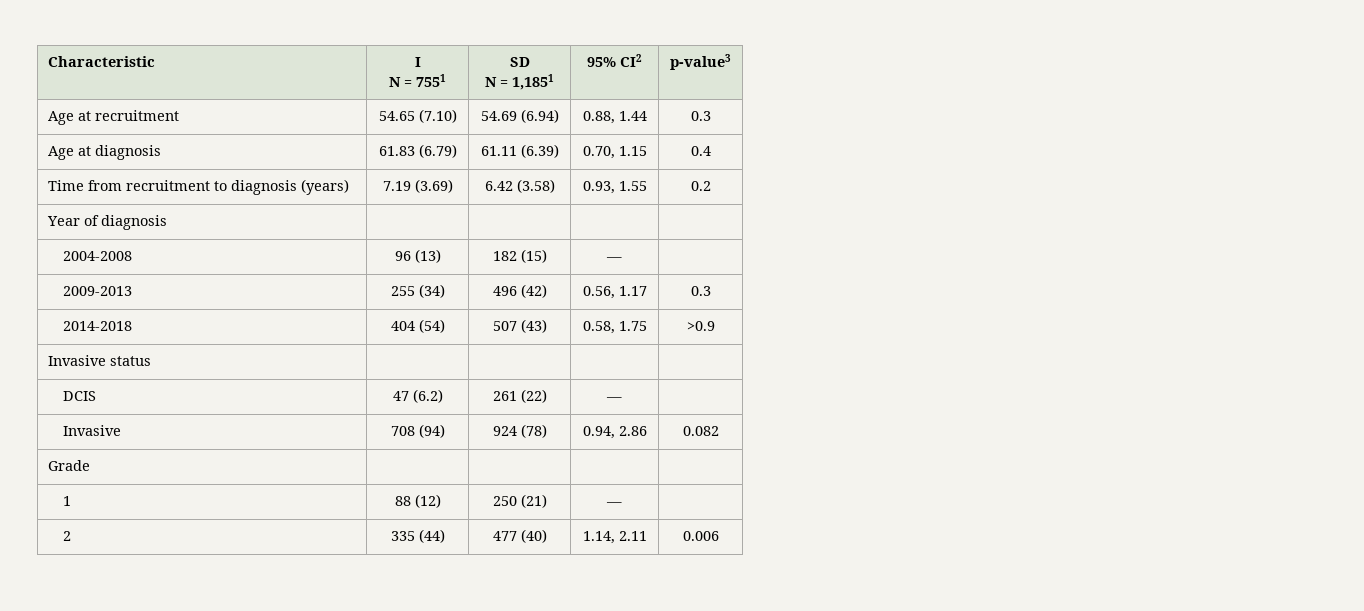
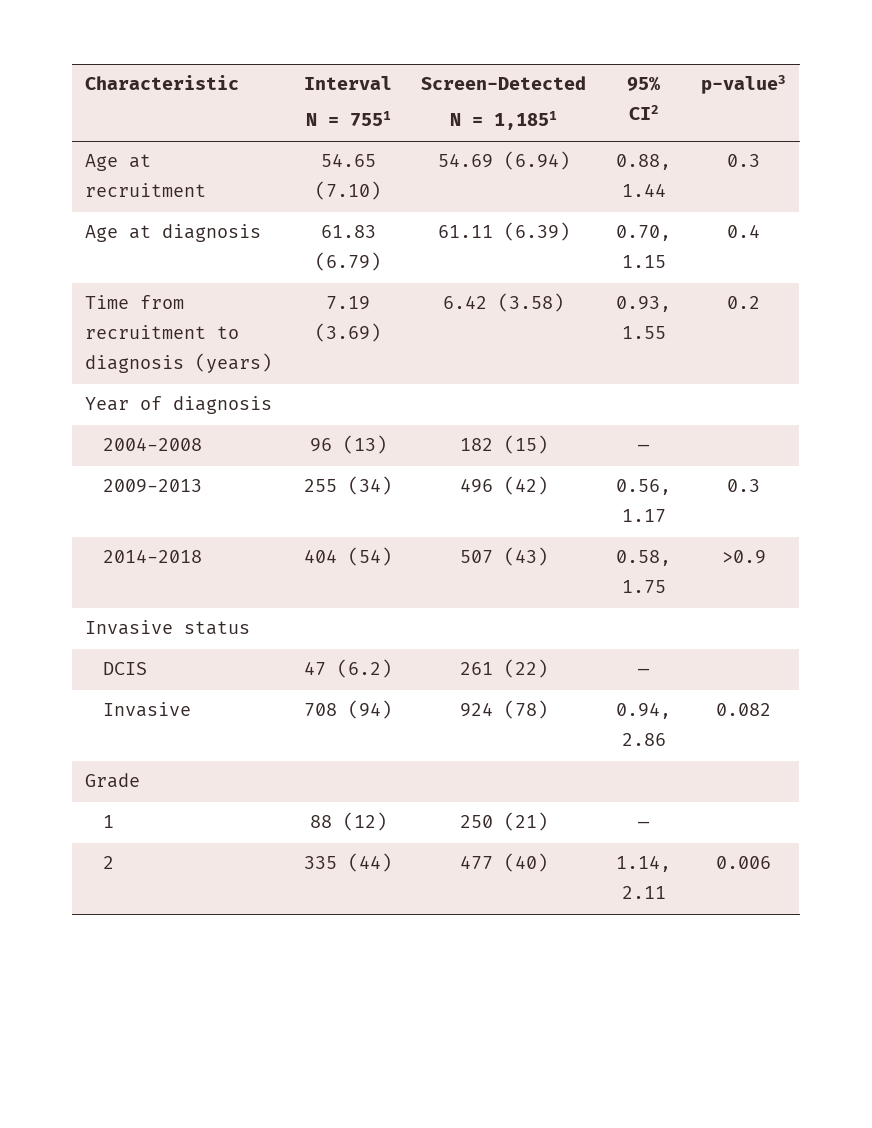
[414,57,421,67] I -> [304,76,392,90] Interval
[509,57,530,67] SD -> [421,76,586,90] Screen-Detected

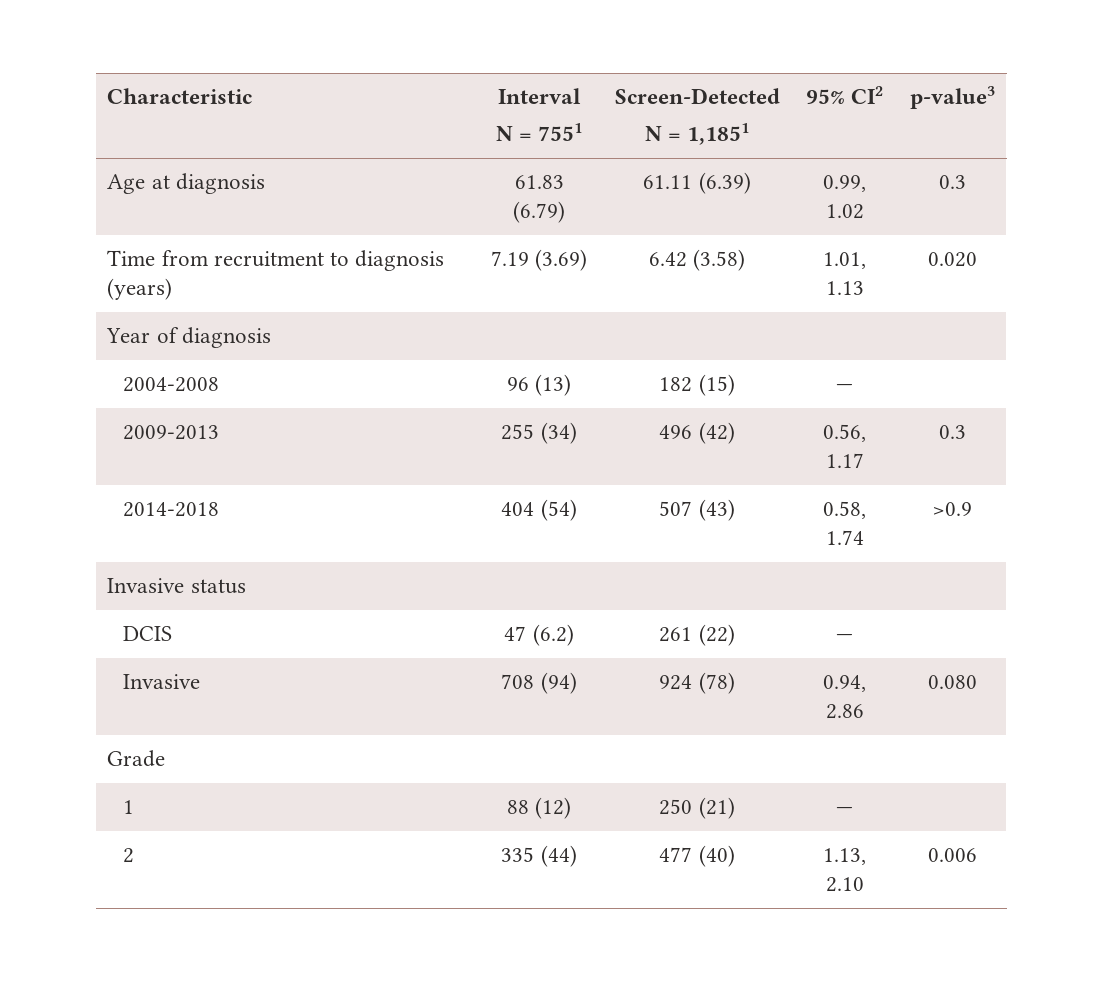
[84,154,151,171] [84,183,206,197] [320,154,376,167] [315,181,381,200] [437,151,570,170] [616,154,671,170] [621,184,666,197] [727,154,760,167] // Age at recruitment | 54.65 (7.10) | 54.69 (6.94) | 0.88, 1.44 | 0.3 -> (995, 97) none
[616,225,671,241] [621,255,666,268] [727,225,760,238] 0.70, 1.15 | 0.4 -> [823,175,866,192] [825,204,864,219] [938,175,966,189] 0.99, 1.02 | 0.3
[616,296,671,312] [621,326,666,339] [727,296,760,309] 0.93, 1.55 | 0.2 -> [823,252,866,269] [825,281,864,295] [927,252,977,267] 1.01, 1.13 | 0.020
[621,580,666,593] 1.75 -> [825,530,864,545] 1.74
[716,703,771,716] 0.082 -> [927,675,977,689] 0.080
[616,856,671,872] [621,886,666,899] 1.14, 2.11 -> [823,848,866,865] [825,877,864,892] 1.13, 2.10

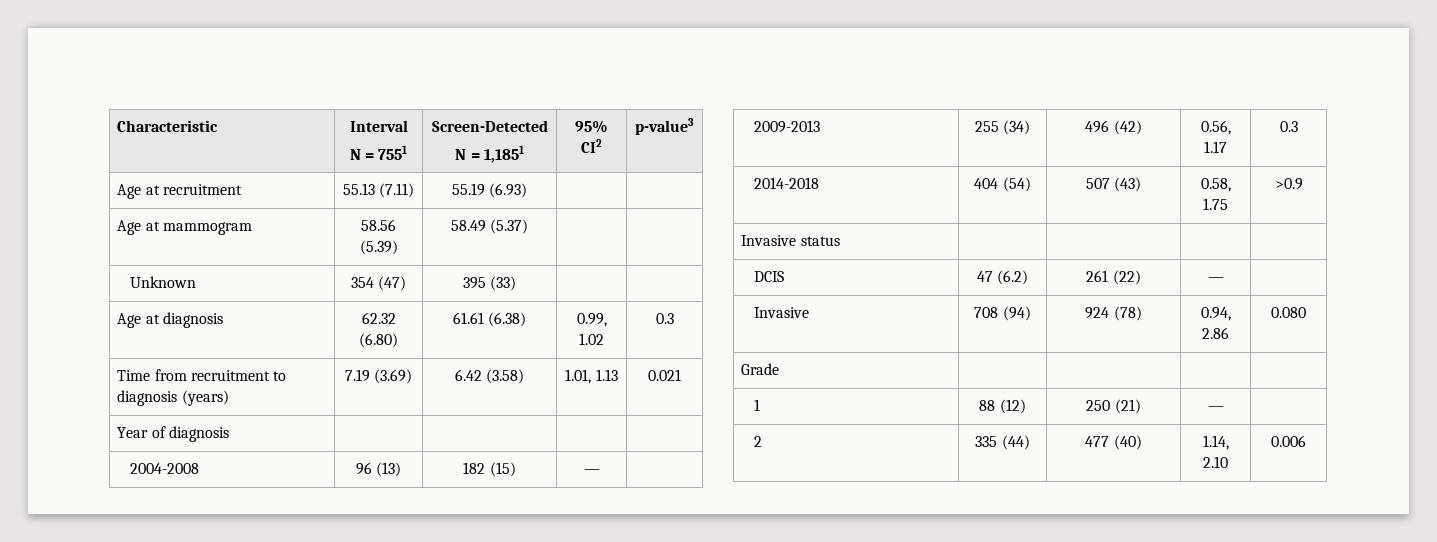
(995, 97) none -> [117,184,243,199] [342,183,415,198] [451,183,528,198] [117,220,253,235] [361,219,396,231] [359,240,398,255] [450,219,529,234] [129,276,196,288] [350,276,407,291] [462,276,517,291] // Age at recruitment | 55.13 (7.11) | 55.19 (6.93) | | // Age at mammogram | 58.56 (5.39) | 58.49 (5.37) | | // Unknown | 354 (47) | 395 (33) | |
[514,175,564,189] [513,201,565,223] [643,172,751,194] 61.83 (6.79) | 61.11 (6.39) -> [361,312,396,324] [359,333,398,348] [452,312,527,327] 62.32 (6.80) | 61.61 (6.38)
[927,252,977,267] 0.020 -> [648,369,681,381] 0.021
[825,530,864,545] 1.74 -> [1203,198,1228,210] 1.75
[823,848,866,865] 1.13, -> [1202,435,1229,450] 1.14,

